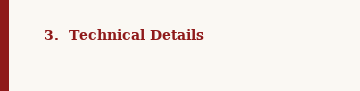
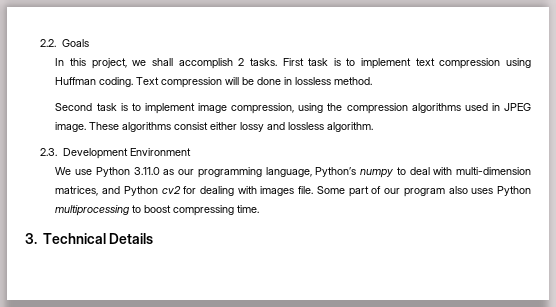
(44, 35) none -> [40,39,89,47] [55,58,531,69] [55,77,373,88] [55,103,531,114] [55,122,374,132] [40,148,191,159] [55,167,531,178] [55,186,532,197] [55,205,260,216] 2.2. Goals // In this project, we shall accomplish 2 tasks. First task is to implement text compression using Huffman coding. Text compression will be done in lossless method. // Second task is to implement image compression, using the compression algorithms used in JPEG image. These algorithms consist either lossy and lossless algorithm. // 2.3. Development Environment // We use Python 3.11.0 as our programming language, Python’s numpy to deal with multi-dimension matrices, and Python cv2 for dealing with images file. Some part of our program also uses Python multiprocessing to boost compressing time. //

